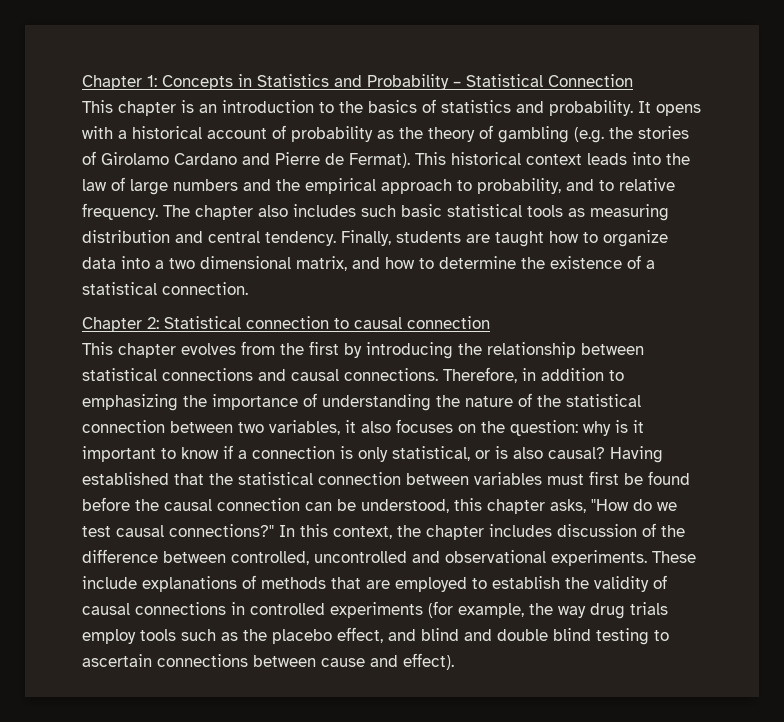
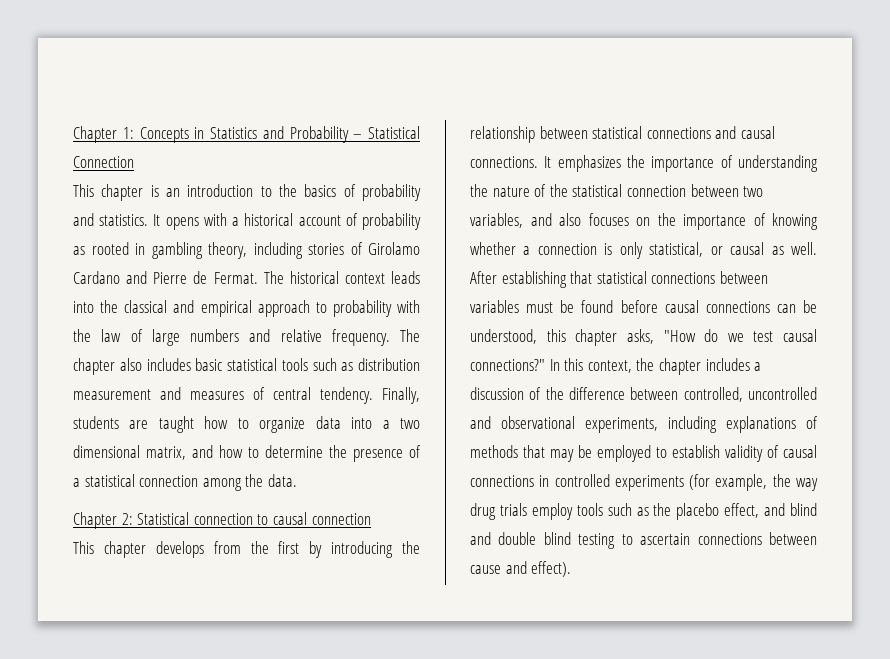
[441,100,633,116] statistics and probability. -> [362,184,421,201] [73,213,149,226] probability and statistics.
[399,125,633,143] the theory of gambling (e.g. the -> [91,242,303,259] rooted in gambling theory, including
[349,152,446,168] Fermat). This -> [213,271,284,284] Fermat. The
(690, 159) none -> [124,300,420,317] [73,329,91,342] classical and empirical approach to probability with the
[276,178,614,194] the empirical approach to probability, and to -> (271, 335) none
[361,205,396,217] such -> (191, 364) none
[568,204,669,221] [82,230,203,243] as measuring distribution and -> [312,358,420,371] [73,387,265,400] such as distribution measurement and measures of
[550,256,622,269] existence -> [353,449,403,462] presence
[162,282,248,295] connection. -> [139,474,297,491] connection among the data.
[181,343,236,355] evolves -> [155,541,204,558] develops
[443,367,624,383] [82,394,178,411] Therefore, in addition to emphasizing -> [544,155,621,172] It emphasizes
[345,420,356,433] it -> [530,213,552,226] and
[510,420,644,436] [82,445,233,462] question: why is it important to know if -> [683,213,818,230] [470,242,516,255] importance of knowing whether
[495,446,663,463] [82,472,401,485] is also causal? Having established that the statistical connection -> [730,242,817,255] [470,271,716,288] causal as well. After establishing that statistical connections
[589,471,619,485] first -> (554, 307) none
[135,498,300,511] the causal connection -> [664,300,770,313] causal connections
(552, 530) none -> [754,362,762,371] a
[551,550,696,566] [82,576,137,589] experiments. These include -> [585,416,717,433] experiments, including
[366,580,390,589] are -> [550,445,592,462] may be
[565,577,589,589] the -> (720, 451) none

